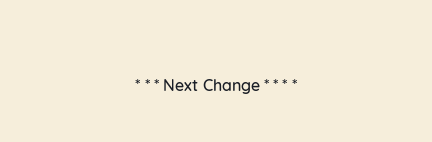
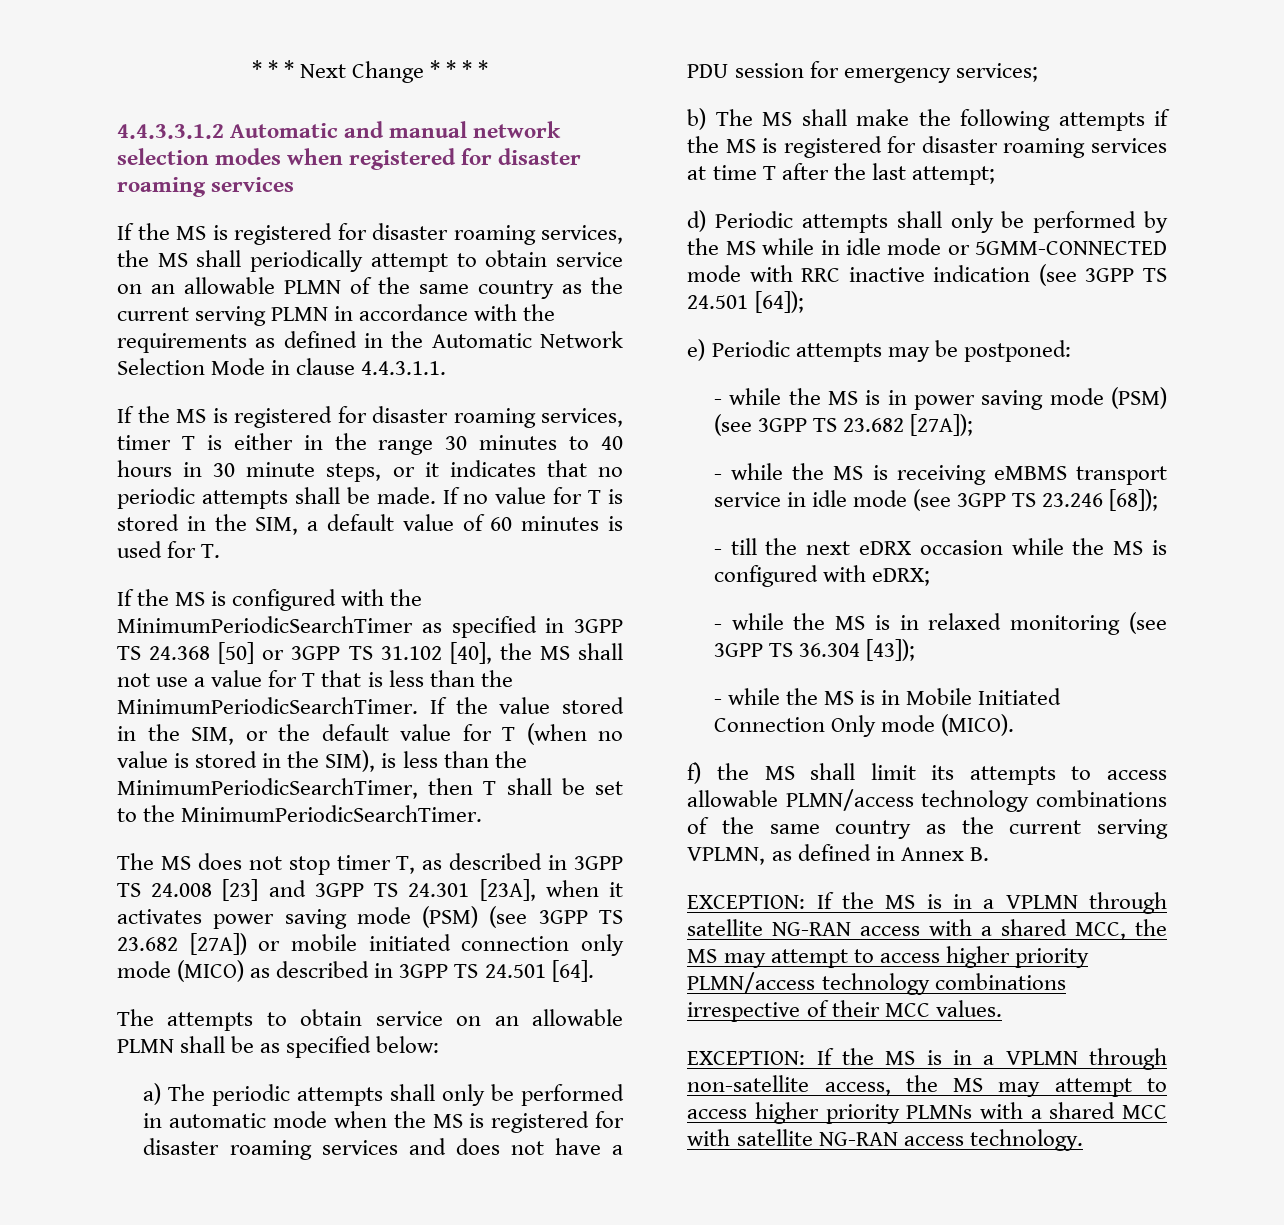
(297, 85) none -> [117,121,562,139] [117,148,582,170] [117,177,295,197] [117,223,623,245] [117,250,623,272] [117,277,623,299] [117,304,556,326] [117,331,623,353] [117,358,447,375] [117,406,623,428] [117,433,623,455] [117,460,623,482] [117,487,623,509] [117,514,623,535] [117,541,221,558] [117,589,423,611] [117,616,623,638] [117,642,623,664] [117,670,513,687] [117,697,624,714] [117,723,623,745] [117,750,527,772] [117,778,623,799] [117,805,483,822] [117,853,623,875] [117,879,623,901] [117,906,623,929] [117,933,624,956] [117,960,594,982] [117,1009,623,1031] [117,1036,440,1058] [143,1083,624,1106] [143,1111,624,1133] [143,1138,623,1160] [687,61,1038,83] [687,108,1170,131] [687,136,1167,158] [687,163,995,185] [687,210,1168,233] [687,238,1167,255] [687,264,1167,286] [687,291,804,313] [687,339,1071,362] [713,387,1167,410] [713,414,974,436] [713,463,1167,485] [713,489,1159,511] [713,538,1167,555] [713,565,931,587] [713,612,1167,635] [713,639,916,661] [713,688,1062,705] [713,714,1015,737] [687,762,1167,785] [687,789,1167,812] [687,817,1168,839] [687,844,989,865] [687,892,1167,914] [687,919,1167,940] [687,946,1089,968] [687,972,1066,995] [687,1000,1002,1022] [687,1048,1167,1070] [687,1075,1167,1097] [687,1102,1167,1124] [687,1129,1083,1151] // 4.4.3.3.1.2 Automatic and manual network selection modes when registered for disaster roaming services // If the MS is registered for disaster roaming services, the MS shall periodically attempt to obtain service on an allowable PLMN of the same country as the current serving PLMN in accordance with the requirements as defined in the Automatic Network Selection Mode in clause 4.4.3.1.1. // If the MS is registered for disaster roaming services, timer T is either in the range 30 minutes to 40 hours in 30 minute steps, or it indicates that no periodic attempts shall be made. If no value for T is stored in the SIM, a default value of 60 minutes is used for T. // If the MS is configured with the MinimumPeriodicSearchTimer as specified in 3GPP TS 24.368 [50] or 3GPP TS 31.102 [40], the MS shall not use a value for T that is less than the MinimumPeriodicSearchTimer. If the value stored in the SIM, or the default value for T (when no value is stored in the SIM), is less than the MinimumPeriodicSearchTimer, then T shall be set to the MinimumPeriodicSearchTimer. // The MS does not stop timer T, as described in 3GPP TS 24.008 [23] and 3GPP TS 24.301 [23A], when it activates power saving mode (PSM) (see 3GPP TS 23.682 [27A]) or mobile initiated connection only mode (MICO) as described in 3GPP TS 24.501 [64]. // The attempts to obtain service on an allowable PLMN shall be as specified below: // a) The periodic attempts shall only be performed in automatic mode when the MS is registered for disaster roaming services and does not have a PDU session for emergency services; // b) The MS shall make the following attempts if the MS is registered for disaster roaming services at time T after the last attempt; // d) Periodic attempts shall only be performed by the MS while in idle mode or 5GMM-CONNECTED mode with RRC inactive indication (see 3GPP TS 24.501 [64]); // e) Periodic attempts may be postponed: // - while the MS is in power saving mode (PSM) (see 3GPP TS 23.682 [27A]); // - while the MS is receiving eMBMS transport service in idle mode (see 3GPP TS 23.246 [68]); // - till the next eDRX occasion while the MS is configured with eDRX; // - while the MS is in relaxed monitoring (see 3GPP TS 36.304 [43]); // - while the MS is in Mobile Initiated Connection Only mode (MICO). // f) the MS shall limit its attempts to access allowable PLMN/access technology combinations of the same country as the current serving VPLMN, as defined in Annex B. // EXCEPTION: If the MS is in a VPLMN through satellite NG-RAN access with a shared MCC, the MS may attempt to access higher priority PLMN/access technology combinations irrespective of their MCC values. // EXCEPTION: If the MS is in a VPLMN through non-satellite access, the MS may attempt to access higher priority PLMNs with a shared MCC with satellite NG-RAN access technology.

